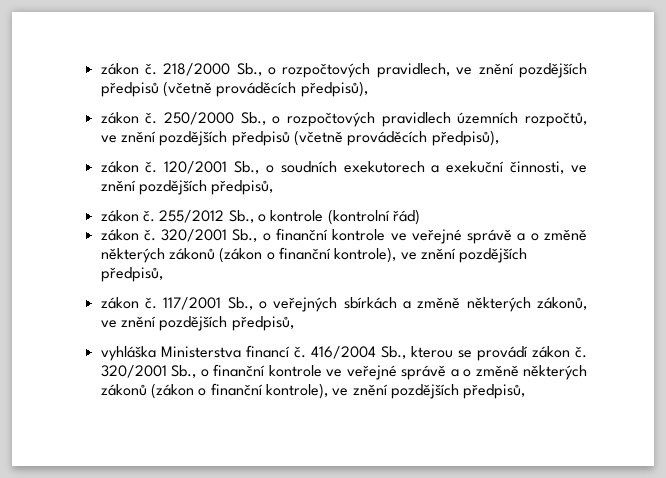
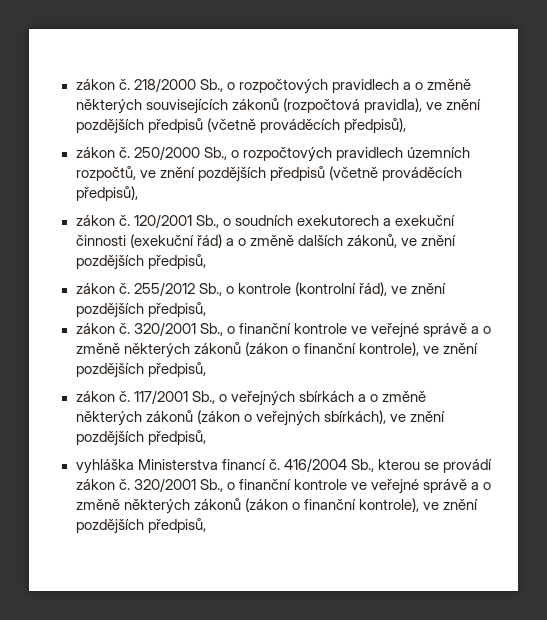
[376,63,450,78] pravidlech, -> [331,79,471,93] [75,98,422,114] pravidlech a o změně některých souvisejících zákonů (rozpočtová pravidla),
[510,161,565,174] činnosti, -> [75,234,397,248] činnosti (exekuční řád) a o změně dalších zákonů,
[392,209,420,225] řád) -> [358,282,446,296] [75,302,206,318] řád), ve znění pozdějších předpisů,
[417,297,587,312] změně některých zákonů, -> [369,391,426,402] [75,410,386,426] o změně některých zákonů (zákon o veřejných sbírkách),

